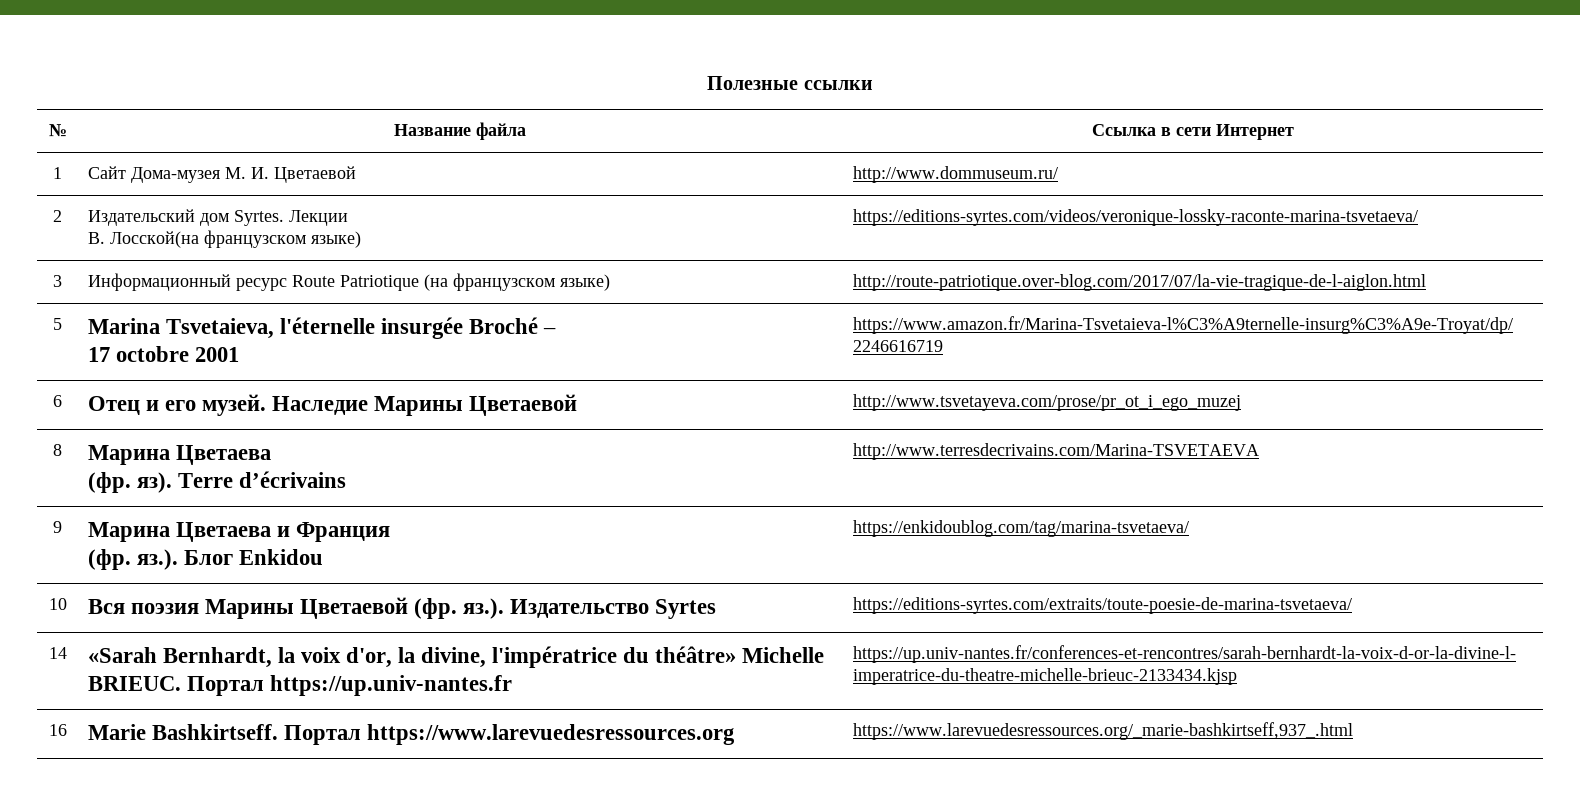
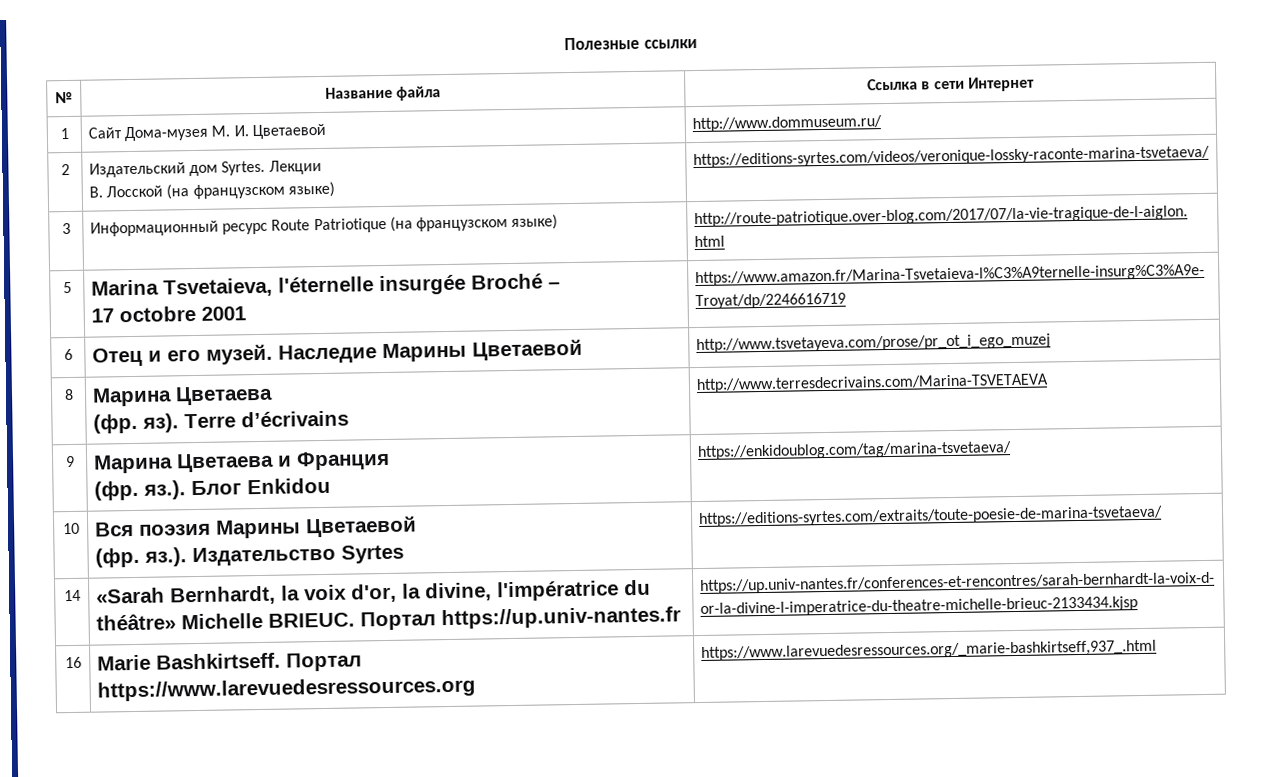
[109,231,199,248] Лосской(на -> [106,184,190,200] Лосской (на
(408, 608) none -> (418, 526) //

